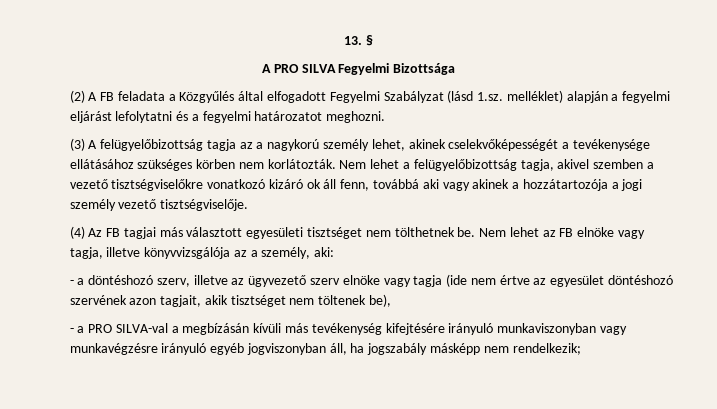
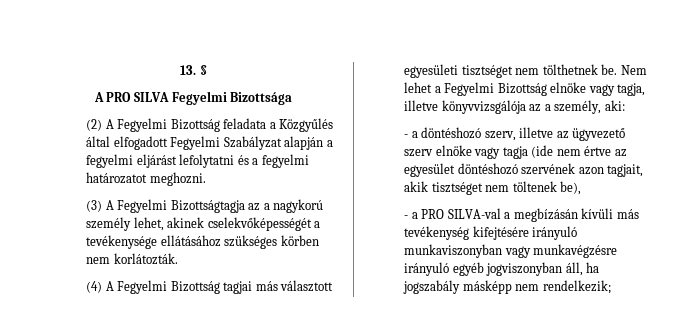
[100,92,115,101] FB -> [117,118,220,132] Fegyelmi Bizottság
[447,90,563,103] (lásd 1.sz. melléklet) -> (282, 143) none
[100,139,236,151] felügyelőbizottság tagja -> [117,199,245,213] Fegyelmi Bizottságtagja
[339,159,654,171] [69,179,643,191] [69,199,249,211] [69,226,121,239] Nem lehet a felügyelőbizottság tagja, akivel szemben a vezető tisztségviselőkre vonatkozó kizáró ok áll fenn, továbbá aki vagy akinek a hozzátartozója a jogi személy vezető tisztségviselője. // (4) Az FB -> [86,280,220,294] // (4) A Fegyelmi Bizottság
[542,228,574,237] az FB -> [434,82,547,96] a Fegyelmi Bizottság

